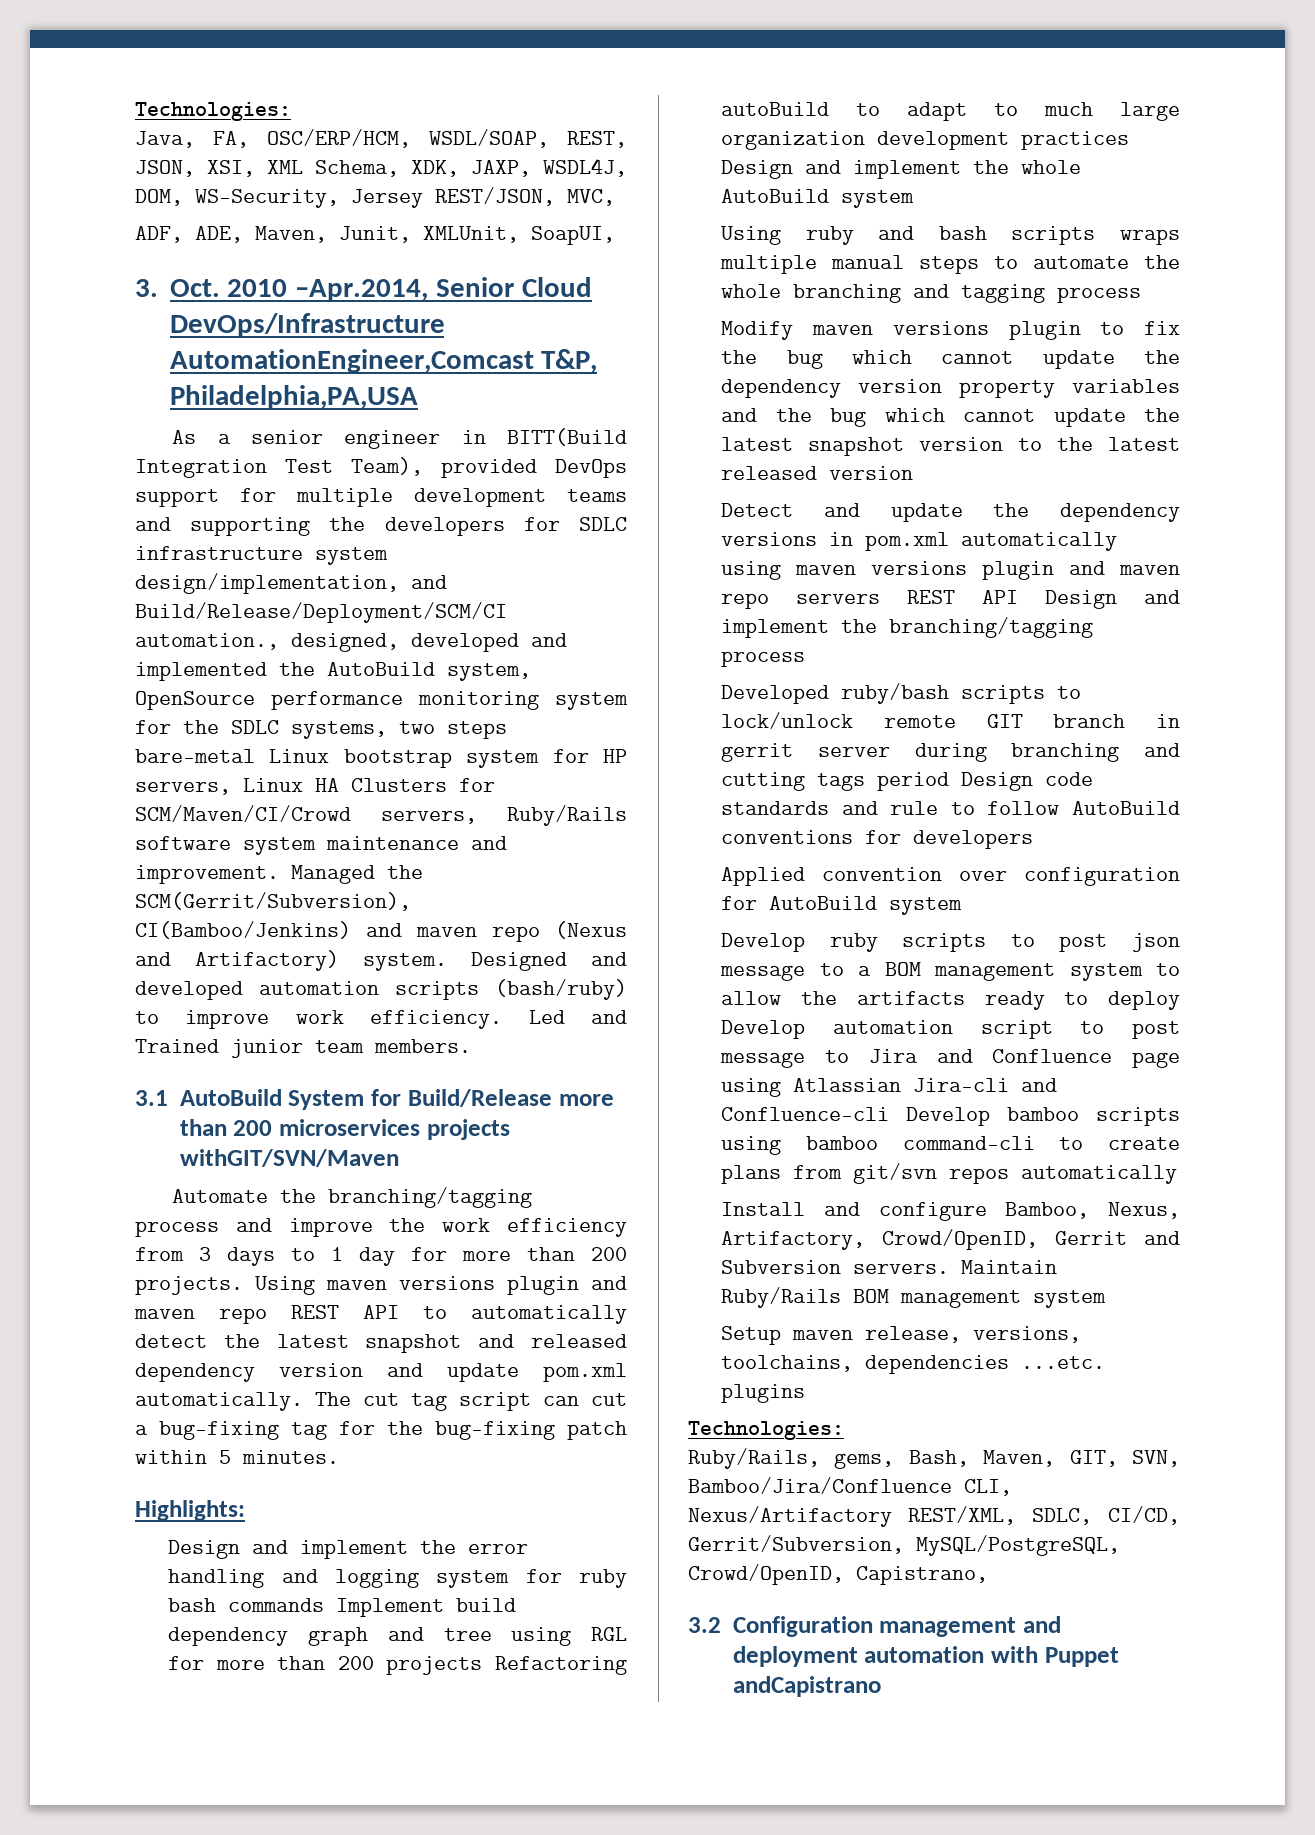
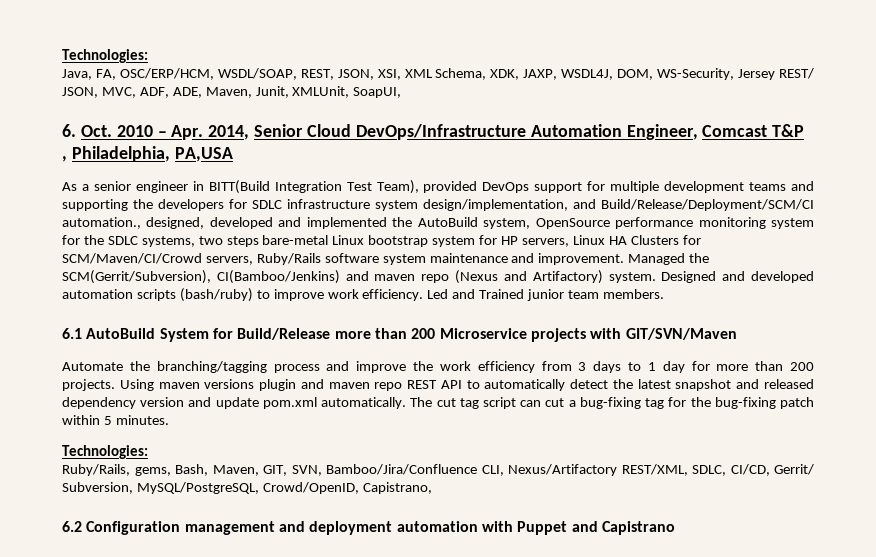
[435,187,555,206] REST/JSON, -> [778,68,814,79] [62,87,98,98] REST/ JSON,
(615, 197) // -> (136, 92) none
[135,279,158,297] 3. -> [62,124,76,137] 6.
[295,277,592,301] [169,313,445,337] [169,349,598,373] [169,385,418,409] –Apr.2014, Senior Cloud DevOps/Infrastructure AutomationEngineer,Comcast T&P, Philadelphia,PA,USA -> [157,124,805,140] [62,146,233,162] – Apr. 2014, Senior Cloud DevOps/Infrastructure Automation Engineer, Comcast T&P , Philadelphia, PA,USA
[135,1090,168,1106] 3.1 -> [62,328,82,339] 6.1
[279,1119,510,1140] [179,1149,399,1167] microservices projects withGIT/SVN/Maven -> [439,328,737,342] Microservice projects with GIT/SVN/Maven
[135,1500,245,1521] [168,1540,529,1559] [168,1569,627,1588] [168,1598,517,1617] [168,1627,627,1646] [168,1656,627,1675] [721,102,1180,121] [721,131,1130,150] [721,160,1082,179] [721,189,915,208] [721,226,1180,245] [720,255,1180,274] [721,284,1142,303] [721,321,1180,340] [721,350,1180,369] [721,379,1180,398] [721,408,1180,427] [721,437,1180,456] [721,466,914,480] [721,503,1180,522] [721,532,1118,551] [721,561,1180,580] [721,590,1180,609] [721,617,1094,638] [721,651,806,667] [721,683,1082,704] [721,712,1180,729] [721,743,1180,762] [721,772,1094,791] [721,801,1180,815] [721,830,1034,849] [721,867,1180,886] [721,896,963,915] [721,933,1180,952] [720,962,1180,981] [721,991,1180,1010] [721,1020,1180,1039] [720,1049,1180,1068] [721,1078,1058,1097] [721,1107,1180,1126] [721,1136,1180,1155] [721,1163,1178,1184] [721,1202,1180,1221] [721,1229,1180,1250] [721,1260,1058,1274] [721,1287,1107,1308] [721,1326,1082,1345] [721,1355,1106,1374] [721,1384,806,1403] // Highlights: // Design and implement the error handling and logging system for ruby bash commands Implement build dependency graph and tree using RGL for more than 200 projects Refactoring autoBuild to adapt to much large organization development practices Design and implement the whole AutoBuild system // Using ruby and bash scripts wraps multiple manual steps to automate the whole branching and tagging process // Modify maven versions plugin to fix the bug which cannot update the dependency version property variables and the bug which cannot update the latest snapshot version to the latest released version // Detect and update the dependency versions in pom.xml automatically using maven versions plugin and maven repo servers REST API Design and implement the branching/tagging process // Developed ruby/bash scripts to lock/unlock remote GIT branch in gerrit server during branching and cutting tags period Design code standards and rule to follow AutoBuild conventions for developers // Applied convention over configuration for AutoBuild system // Develop ruby scripts to post json message to a BOM management system to allow the artifacts ready to deploy Develop automation script to post message to Jira and Confluence page using Atlassian Jira-cli and Confluence-cli Develop bamboo scripts using bamboo command-cli to create plans from git/svn repos automatically // Install and configure Bamboo, Nexus, Artifactory, Crowd/OpenID, Gerrit and Subversion servers. Maintain Ruby/Rails BOM management system // Setup maven release, versions, toolchains, dependencies ...etc. plugins -> (169, 420) none
[688,1535,904,1554] Gerrit/Subversion, -> [774,464,814,475] [62,482,133,494] Gerrit/ Subversion,
[688,1617,721,1633] 3.2 -> [62,521,82,532] 6.2
[732,1676,881,1697] andCapistrano -> [571,521,675,535] and Capistrano

